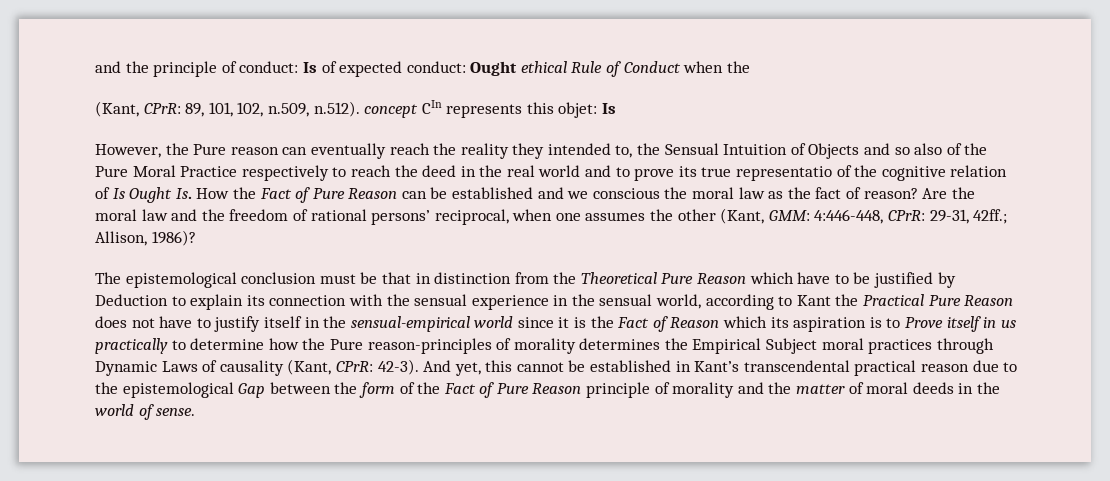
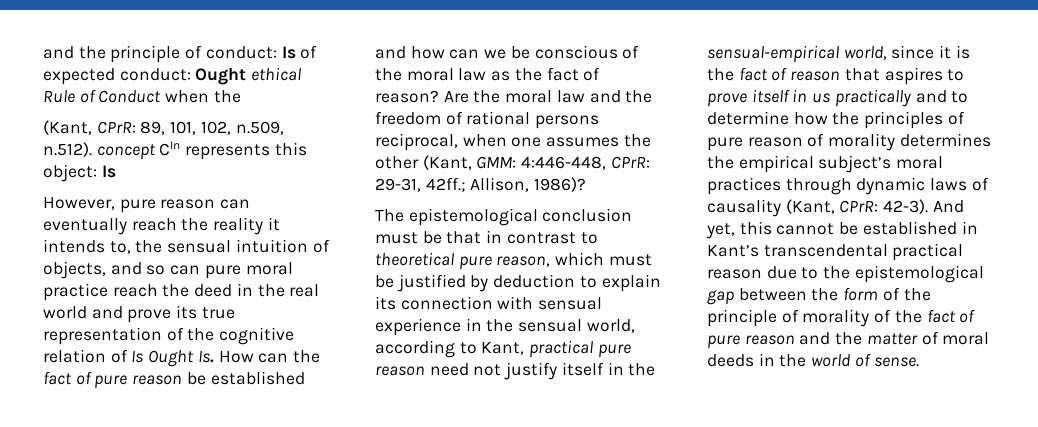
[558,102,598,118] objet: -> [43,164,97,182] object:
[165,143,227,155] the Pure -> [119,199,156,213] pure
[512,143,988,159] [95,165,347,181] they intended to, the Sensual Intuition of Objects and so also of the Pure Moral Practice respectively to -> [267,217,280,231] [43,239,330,254] [43,261,293,279] [43,283,108,301] it intends to, the sensual intuition of objects, and so can pure moral practice
[615,167,630,177] to -> (123, 312) none
[736,166,833,181] representatio -> [43,327,162,345] representation
[232,187,660,203] the Fact of Pure Reason can be established and we conscious -> [258,350,321,363] [43,371,305,389] [375,45,640,59] can the fact of pure reason be established and how can we be conscious of
[371,210,431,225] persons’ -> [535,115,600,129] persons
[434,272,849,284] distinction from the Theoretical Pure Reason which have to -> [506,232,598,244] [375,252,652,270] contrast to theoretical pure reason, which must
[95,294,168,306] Deduction -> [493,274,576,288] deduction
[386,294,410,306] the -> (534, 303) none
[796,294,1014,306] [95,316,211,328] Kant the Practical Pure Reason does not have to -> [481,340,631,358] [375,363,502,376] Kant, practical pure reason need not
[474,316,514,328] world -> [843,46,887,60] world,
[617,316,943,332] Fact of Reason which its aspiration is to Prove -> [738,67,965,85] [707,93,747,107] fact of reason that aspires to prove
(168, 346) none -> [915,90,947,103] and
[329,338,492,354] Pure reason-principles -> [864,111,965,129] [707,137,803,151] principles of pure reason
[692,338,818,354] Empirical Subject -> [738,155,892,173] empirical subject’s
[95,361,198,376] Dynamic Laws -> [856,177,968,195] dynamic laws
[238,383,266,398] Gap -> [707,290,735,305] gap
[443,382,735,398] Fact of Pure Reason principle of morality -> [707,309,976,327] [707,335,795,349] principle of morality of the fact of pure reason

